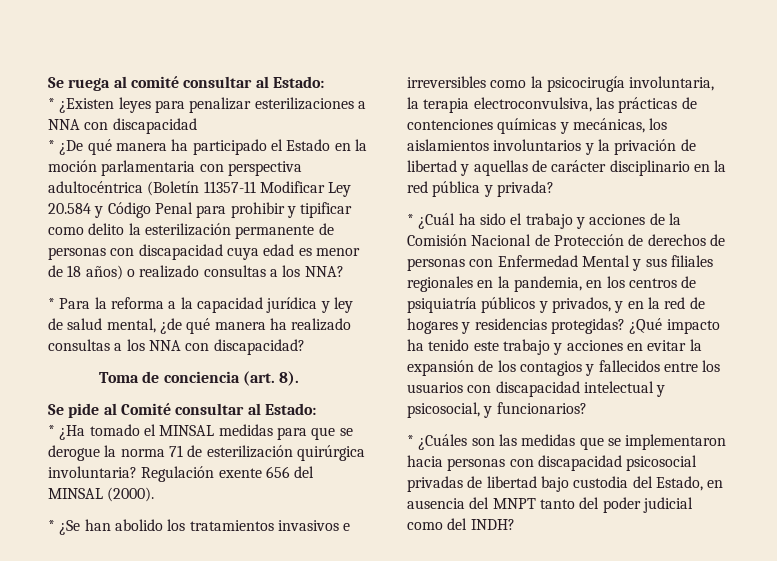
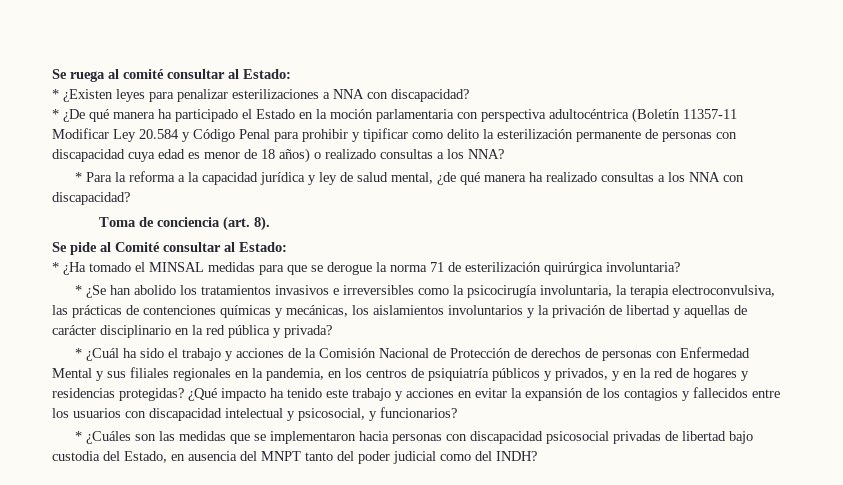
[112,118,197,134] discapacidad -> [391,89,469,102] discapacidad?
[141,466,315,482] [48,487,155,502] Regulación exente 656 del MINSAL (2000). -> (680, 267) none

